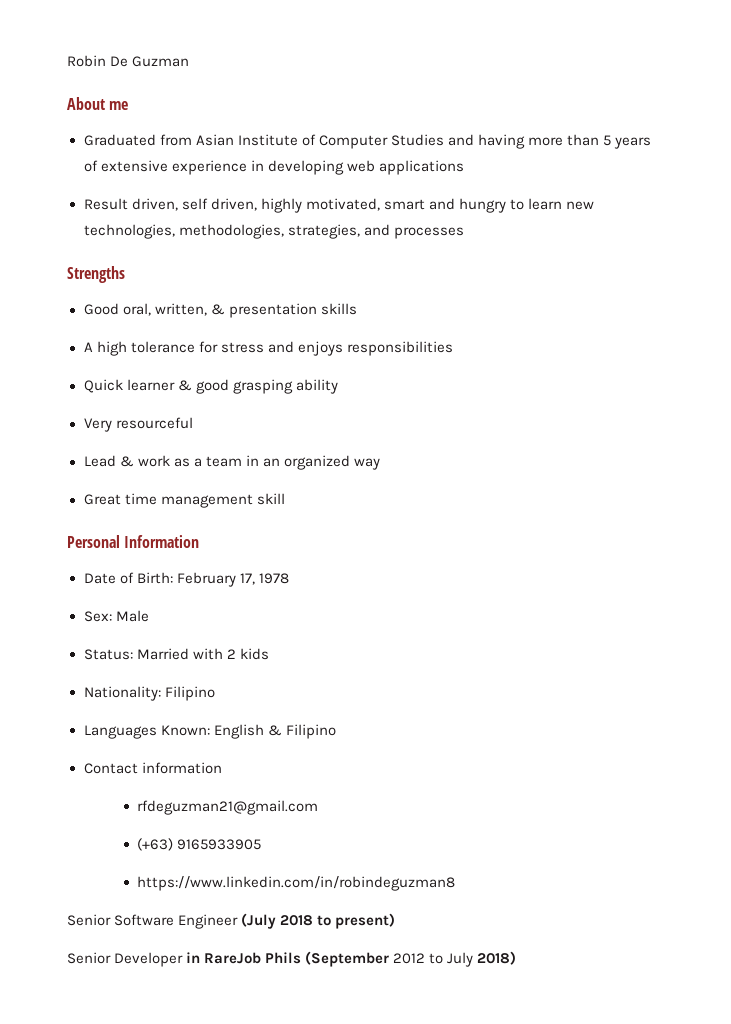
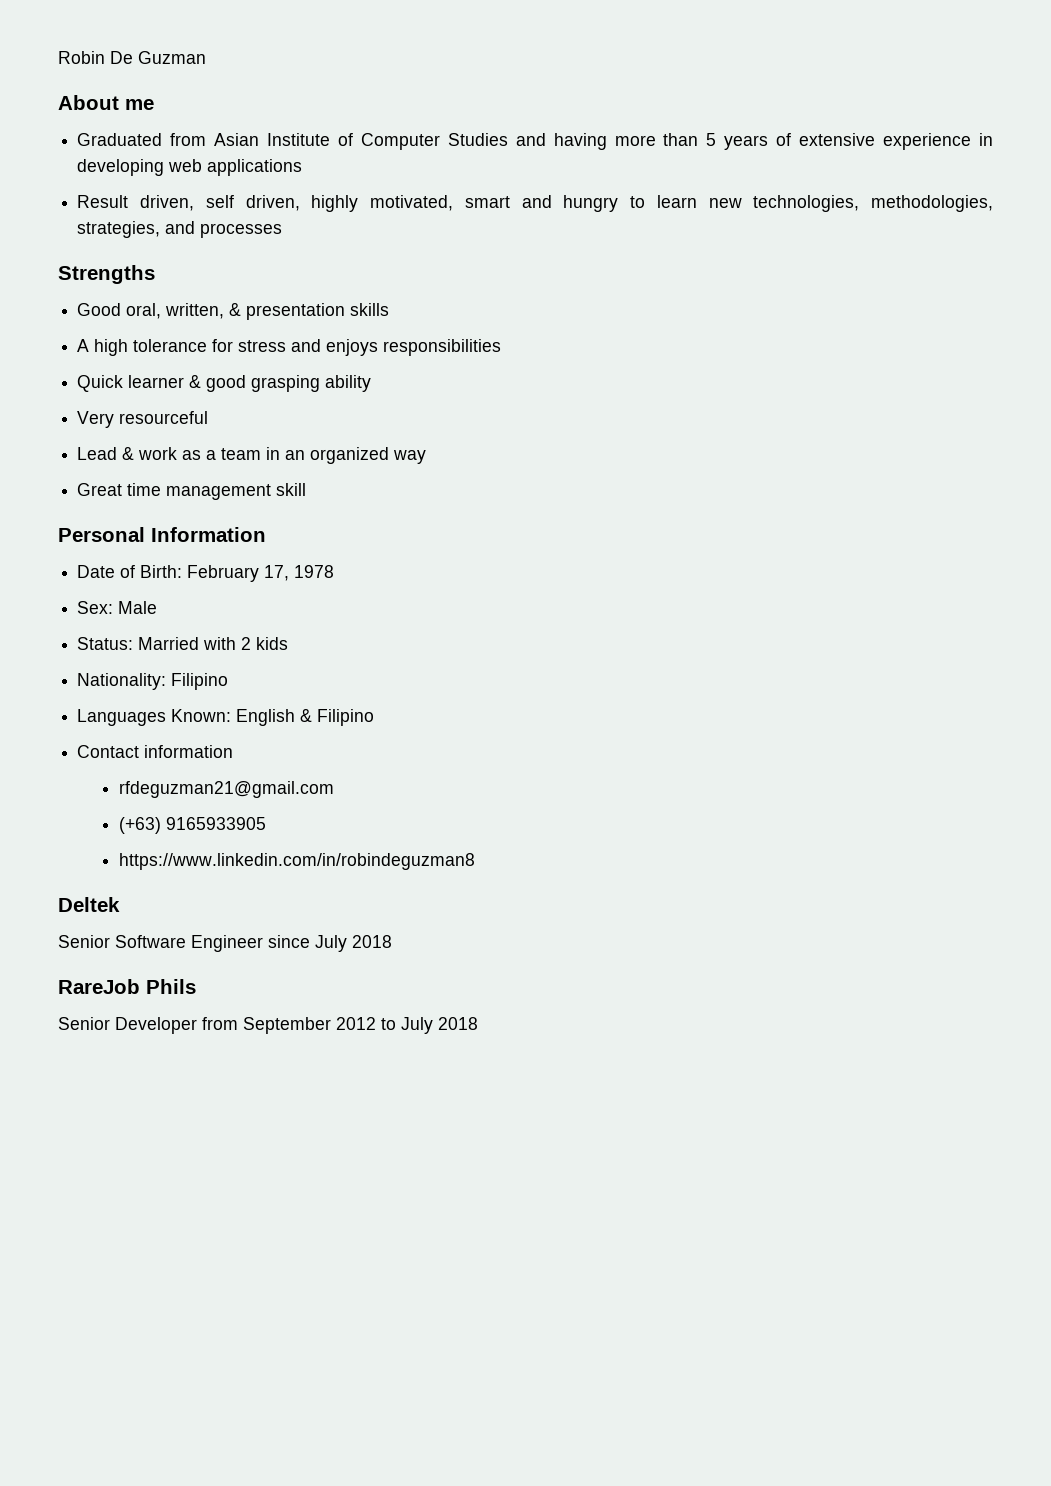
(456, 883) none -> [58,897,120,912] // Deltek
[241,913,396,929] (July 2018 to present) -> [268,935,392,952] [58,979,196,994] since July 2018 // RareJob Phils
[186,951,390,967] in RareJob Phils (September -> [202,1017,331,1034] from September
[477,951,517,965] 2018) -> [438,1017,478,1030] 2018

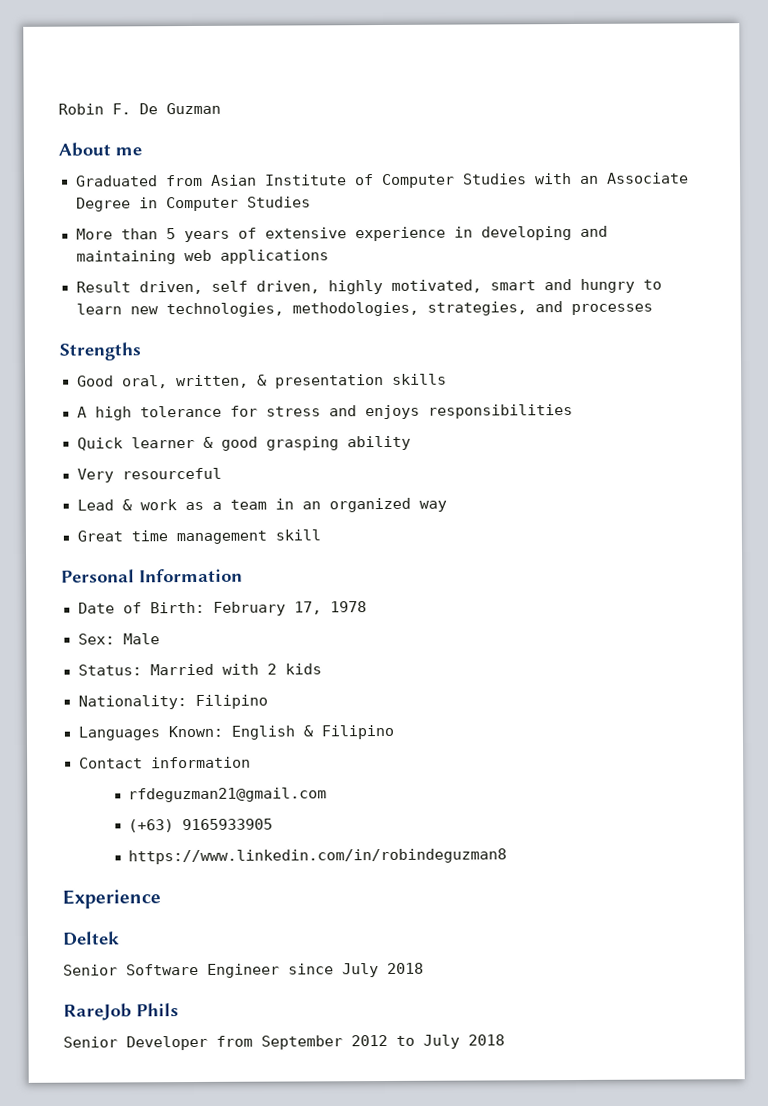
(105, 57) none -> [112,103,131,115] F.
[515,133,656,150] and having more -> [534,172,689,185] [75,196,311,212] [75,228,113,240] with an Associate Degree in Computer Studies // More
(165, 167) none -> [579,225,608,237] [75,250,176,265] and maintaining
(475, 861) none -> [62,889,161,909] // Experience

